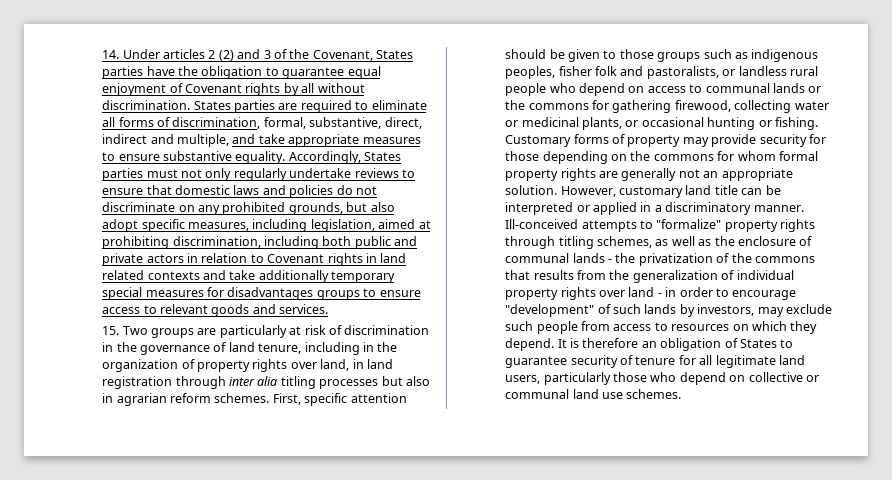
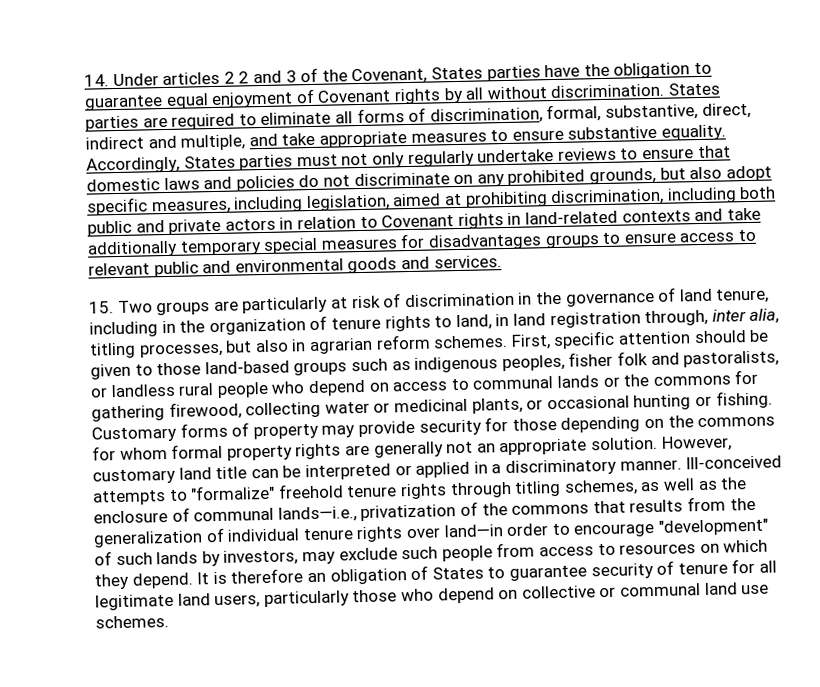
[218,50,234,61] (2) -> [238,71,250,84] 2
[380,253,407,263] [102,270,145,280] land related -> [524,210,618,225] land-related
(208, 309) none -> [153,258,344,278] public and environmental
[196,359,317,372] property rights over -> [331,315,453,332] tenure rights to
[175,376,379,389] through inter alia titling processes -> [644,308,780,327] [89,342,223,359] through, inter alia, titling processes,
(654, 54) none -> [204,360,290,375] land-based
[724,220,778,232] property -> [277,483,398,499] freehold tenure
[572,253,636,263] lands - the -> [277,506,357,523] lands—i.e.,
[505,287,677,300] property rights over land - in -> [302,524,503,543] tenure rights over land—in

